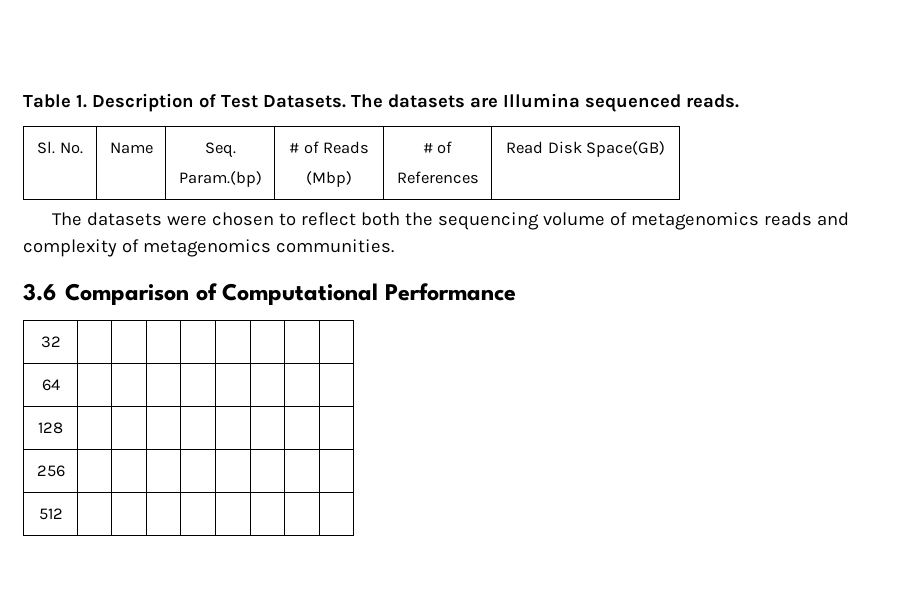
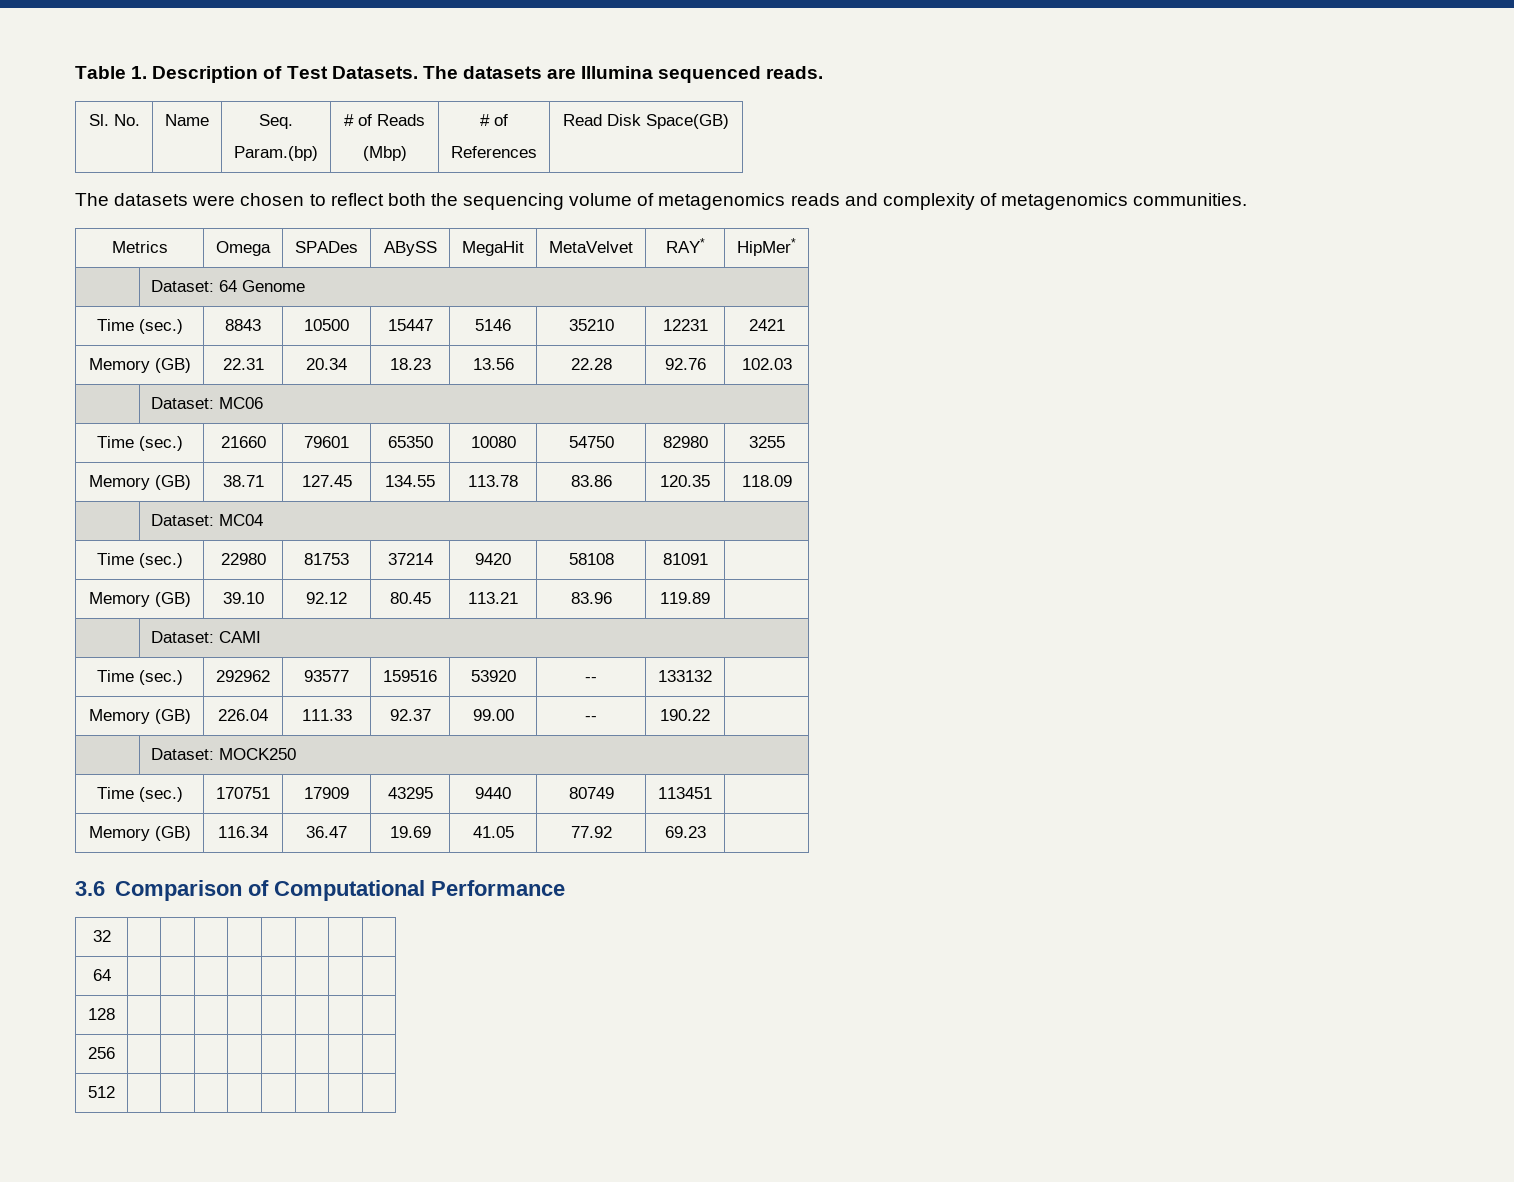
(394, 246) none -> [111,241,168,253] [216,241,271,256] [295,241,358,253] [383,241,437,256] [462,241,524,256] [549,241,633,253] [665,238,705,253] [737,238,796,256] [151,280,306,292] [96,319,183,334] [225,319,261,331] [304,319,349,331] [387,319,433,331] [475,319,511,331] [568,319,614,331] [662,319,708,331] [748,319,785,331] [88,358,191,373] [222,358,264,370] [306,358,347,370] [389,358,431,370] [472,358,514,370] [570,358,612,370] [664,358,706,370] [741,358,792,370] [151,397,264,409] [96,436,183,451] [220,436,266,448] [304,436,349,448] [387,436,433,448] [470,436,516,448] [568,436,614,448] [662,436,708,448] [748,436,785,448] [88,475,191,490] [222,475,264,487] [301,475,352,487] [385,475,435,487] [468,475,518,487] [570,475,612,487] [660,475,710,487] [741,475,792,487] [151,514,264,526] [96,553,183,568] [220,553,266,565] [304,553,349,565] [387,553,433,565] [475,553,511,565] [568,553,614,565] [662,553,708,565] [88,592,191,607] [222,592,264,604] [306,592,347,604] [389,592,431,604] [468,592,518,604] [570,592,612,604] [660,592,710,604] [151,631,262,643] [96,670,183,685] [216,670,270,682] [304,670,349,682] [383,670,437,682] [470,670,516,682] [585,677,597,682] [658,670,712,682] [88,709,191,724] [218,709,268,721] [301,709,352,721] [389,709,431,721] [472,709,514,721] [585,716,597,721] [660,709,710,721] [151,748,297,760] [96,787,183,802] [216,787,270,799] [304,787,349,799] [387,787,433,799] [475,787,511,799] [568,787,614,799] [658,787,712,799] [88,826,191,841] [218,826,268,838] [306,826,347,838] [389,826,431,838] [472,826,514,838] [570,826,612,838] [664,826,706,838] // Metrics | Omega | SPADes | ABySS | MegaHit | MetaVelvet | RAY* | HipMer* // | Dataset: 64 Genome // Time (sec.) | 8843 | 10500 | 15447 | 5146 | 35210 | 12231 | 2421 // Memory (GB) | 22.31 | 20.34 | 18.23 | 13.56 | 22.28 | 92.76 | 102.03 // | Dataset: MC06 // Time (sec.) | 21660 | 79601 | 65350 | 10080 | 54750 | 82980 | 3255 // Memory (GB) | 38.71 | 127.45 | 134.55 | 113.78 | 83.86 | 120.35 | 118.09 // | Dataset: MC04 // Time (sec.) | 22980 | 81753 | 37214 | 9420 | 58108 | 81091 | // Memory (GB) | 39.10 | 92.12 | 80.45 | 113.21 | 83.96 | 119.89 | // | Dataset: CAMI // Time (sec.) | 292962 | 93577 | 159516 | 53920 | -- | 133132 | // Memory (GB) | 226.04 | 111.33 | 92.37 | 99.00 | -- | 190.22 | // | Dataset: MOCK250 // Time (sec.) | 170751 | 17909 | 43295 | 9440 | 80749 | 113451 | // Memory (GB) | 116.34 | 36.47 | 19.69 | 41.05 | 77.92 | 69.23 |

